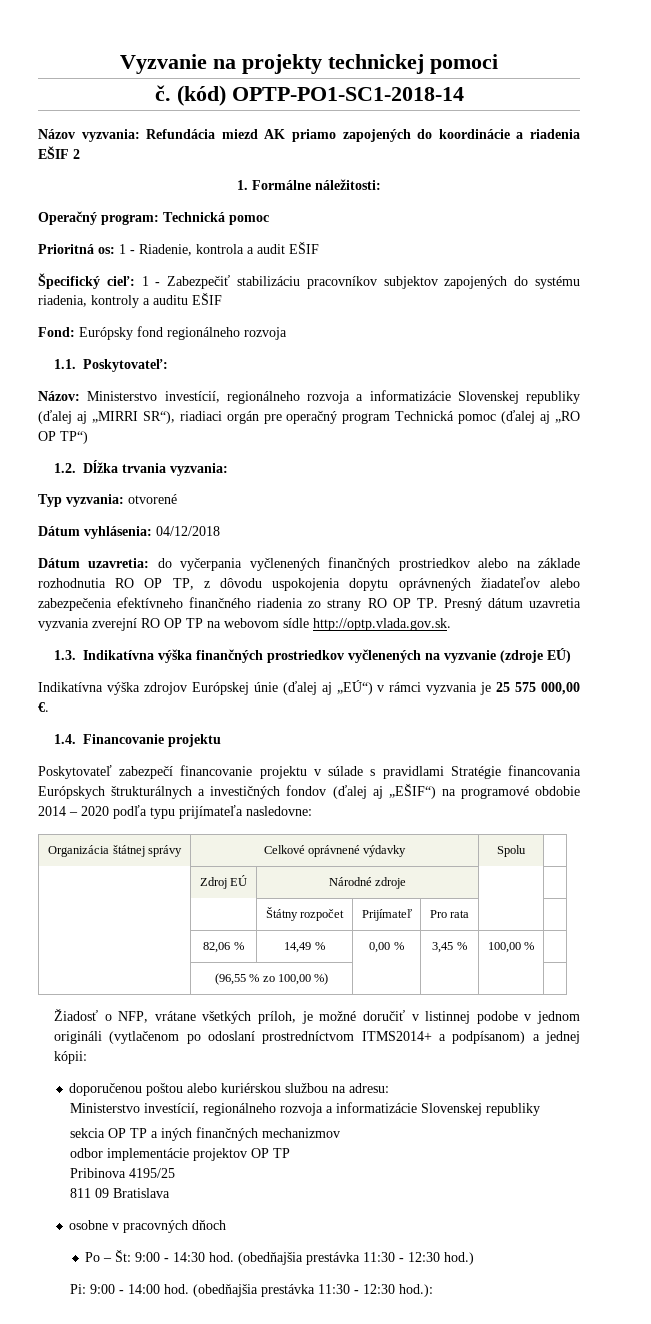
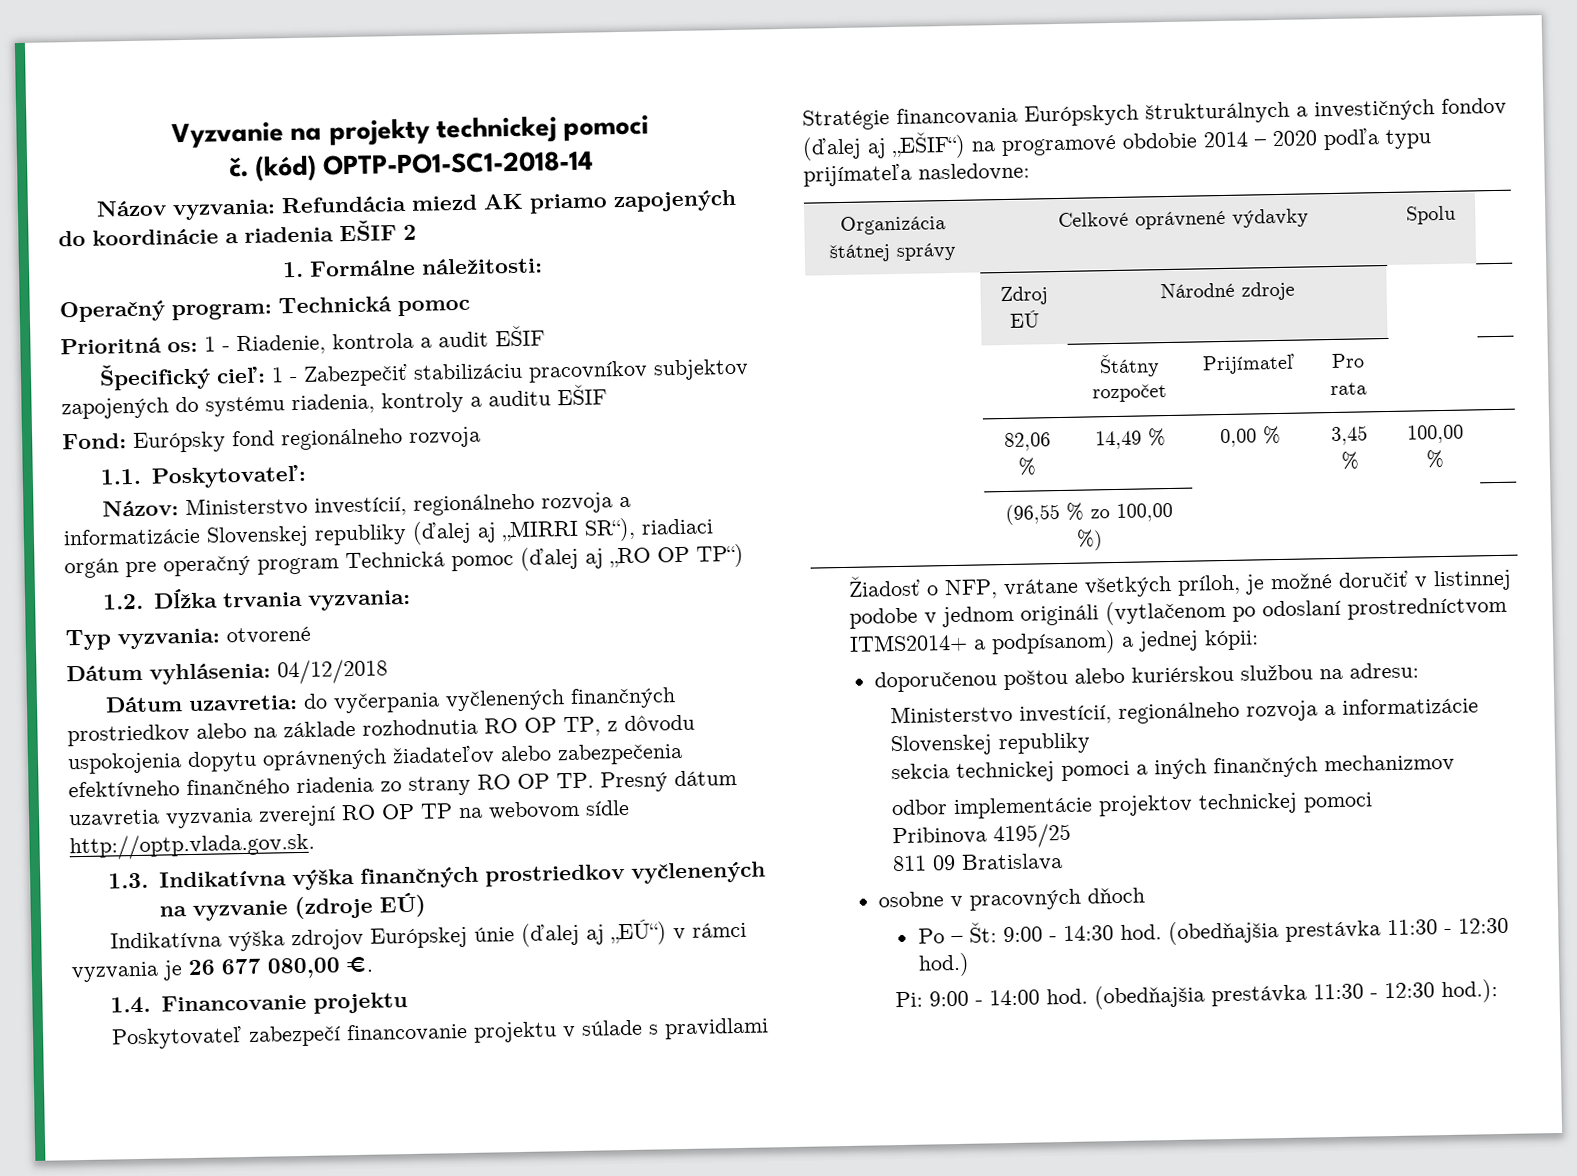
[496,682,581,695] 25 575 000,00 -> [188,957,341,979] 26 677 080,00
[107,1128,147,1138] OP TP -> [955,760,1130,783] technickej pomoci
[250,1148,290,1158] OP TP -> [1197,792,1373,815] technickej pomoci

